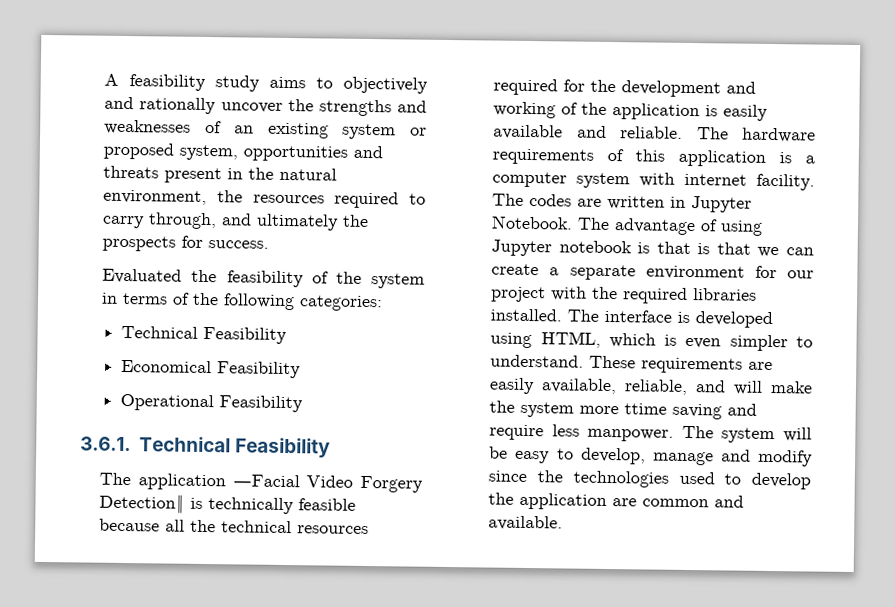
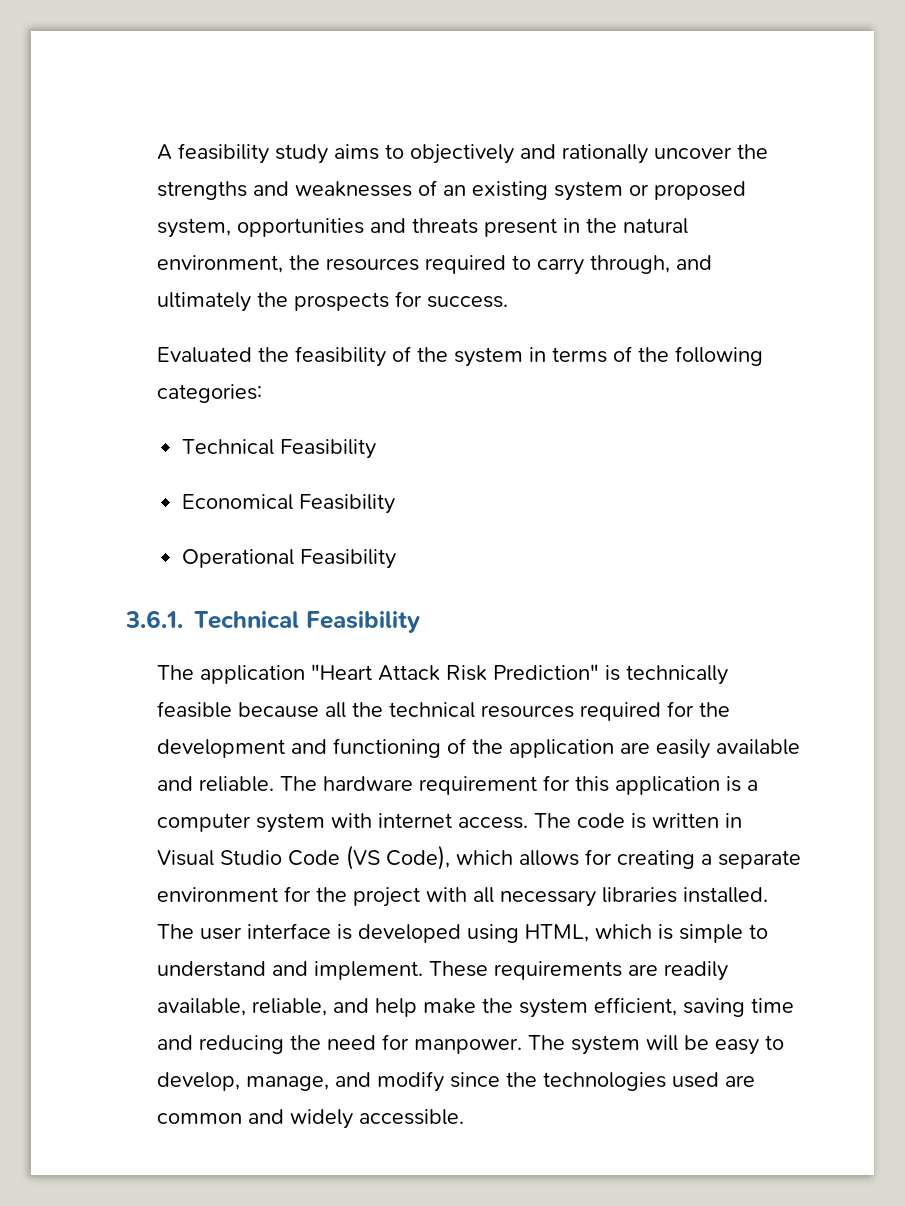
[232,474,423,493] [99,493,186,514] ―Facial Video Forgery Detection‖ -> [311,664,600,681] "Heart Attack Risk Prediction"
[493,101,557,119] working -> [333,738,442,758] functioning
[705,105,719,117] is -> [620,742,651,754] are
[492,148,625,165] requirements of -> [419,775,571,795] requirement for
[756,173,815,191] [492,193,753,213] [491,215,764,236] [491,239,814,258] [491,263,540,276] facility. The codes are written in Jupyter Notebook. The advantage of using Jupyter notebook is that is that we can create -> [458,813,743,829] [157,845,696,870] access. The code is written in Visual Studio Code (VS Code), which allows for creating
[787,270,814,279] our -> [316,887,348,902] the
[592,286,689,304] the required -> [473,887,597,907] all necessary
(600, 315) none -> [200,927,243,940] user
[685,334,813,352] [490,354,585,368] even simpler to understand. -> [679,924,769,943] [157,961,424,980] simple to understand and implement.
[489,377,536,395] easily -> [664,961,729,981] readily
[733,380,764,395] will -> [375,998,418,1017] help
[579,403,758,420] [489,424,580,441] more ttime saving and require less -> [594,997,795,1017] [157,1034,410,1054] efficient, saving time and reducing the need for
[652,451,714,466] manage -> [246,1076,330,1091] manage,
[724,472,811,490] [488,492,608,510] to develop the application -> (720, 1080) none
[488,515,564,531] available. -> [290,1109,465,1129] widely accessible.

